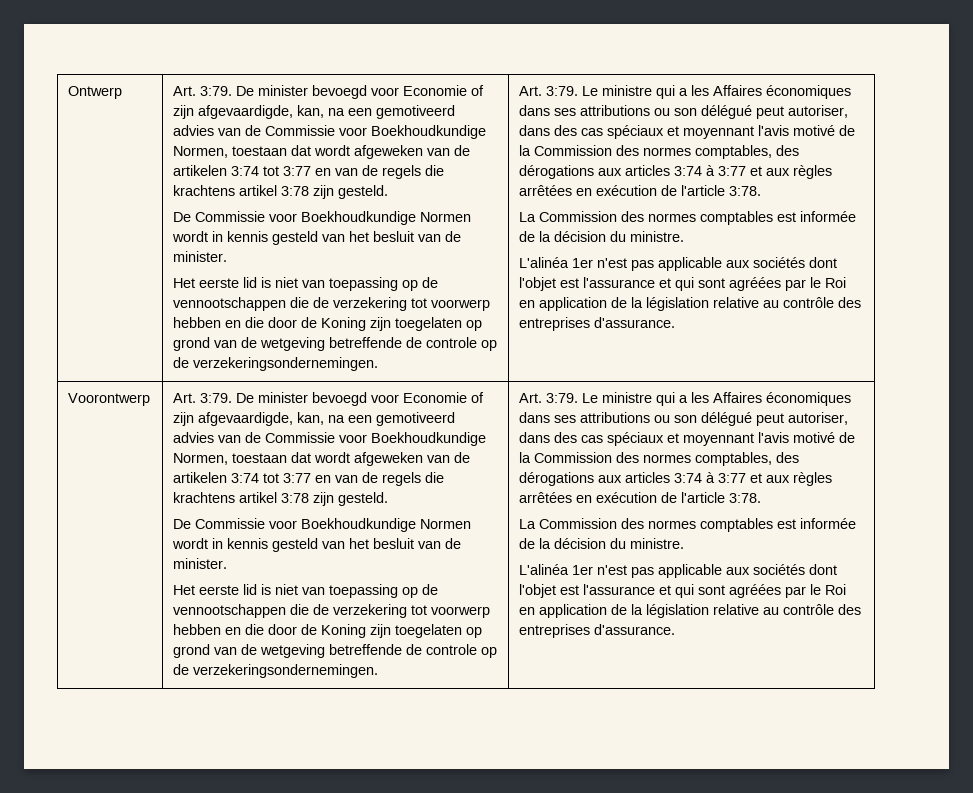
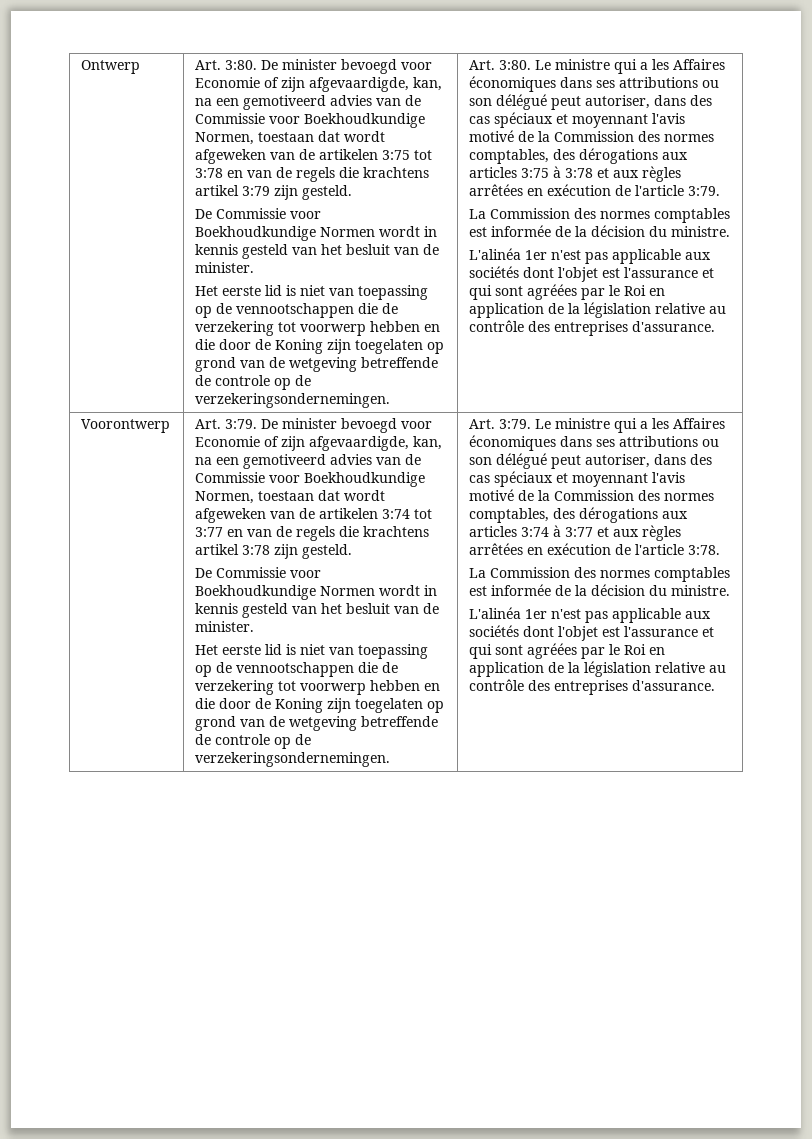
[200,86,233,96] 3:79. -> [225,60,258,70] 3:80.
[231,165,445,179] [173,185,310,196] 3:74 tot 3:77 en van de regels die krachtens artikel 3:78 -> [382,150,433,160] [195,167,430,182] [195,185,271,196] 3:75 tot 3:78 en van de regels die krachtens artikel 3:79
[546,86,579,96] 3:79. -> [499,60,532,70] 3:80.
[674,165,833,179] [519,185,762,196] 3:74 à 3:77 et aux règles arrêtées en exécution de l'article 3:78. -> [521,166,682,182] [469,184,721,196] 3:75 à 3:78 et aux règles arrêtées en exécution de l'article 3:79.

